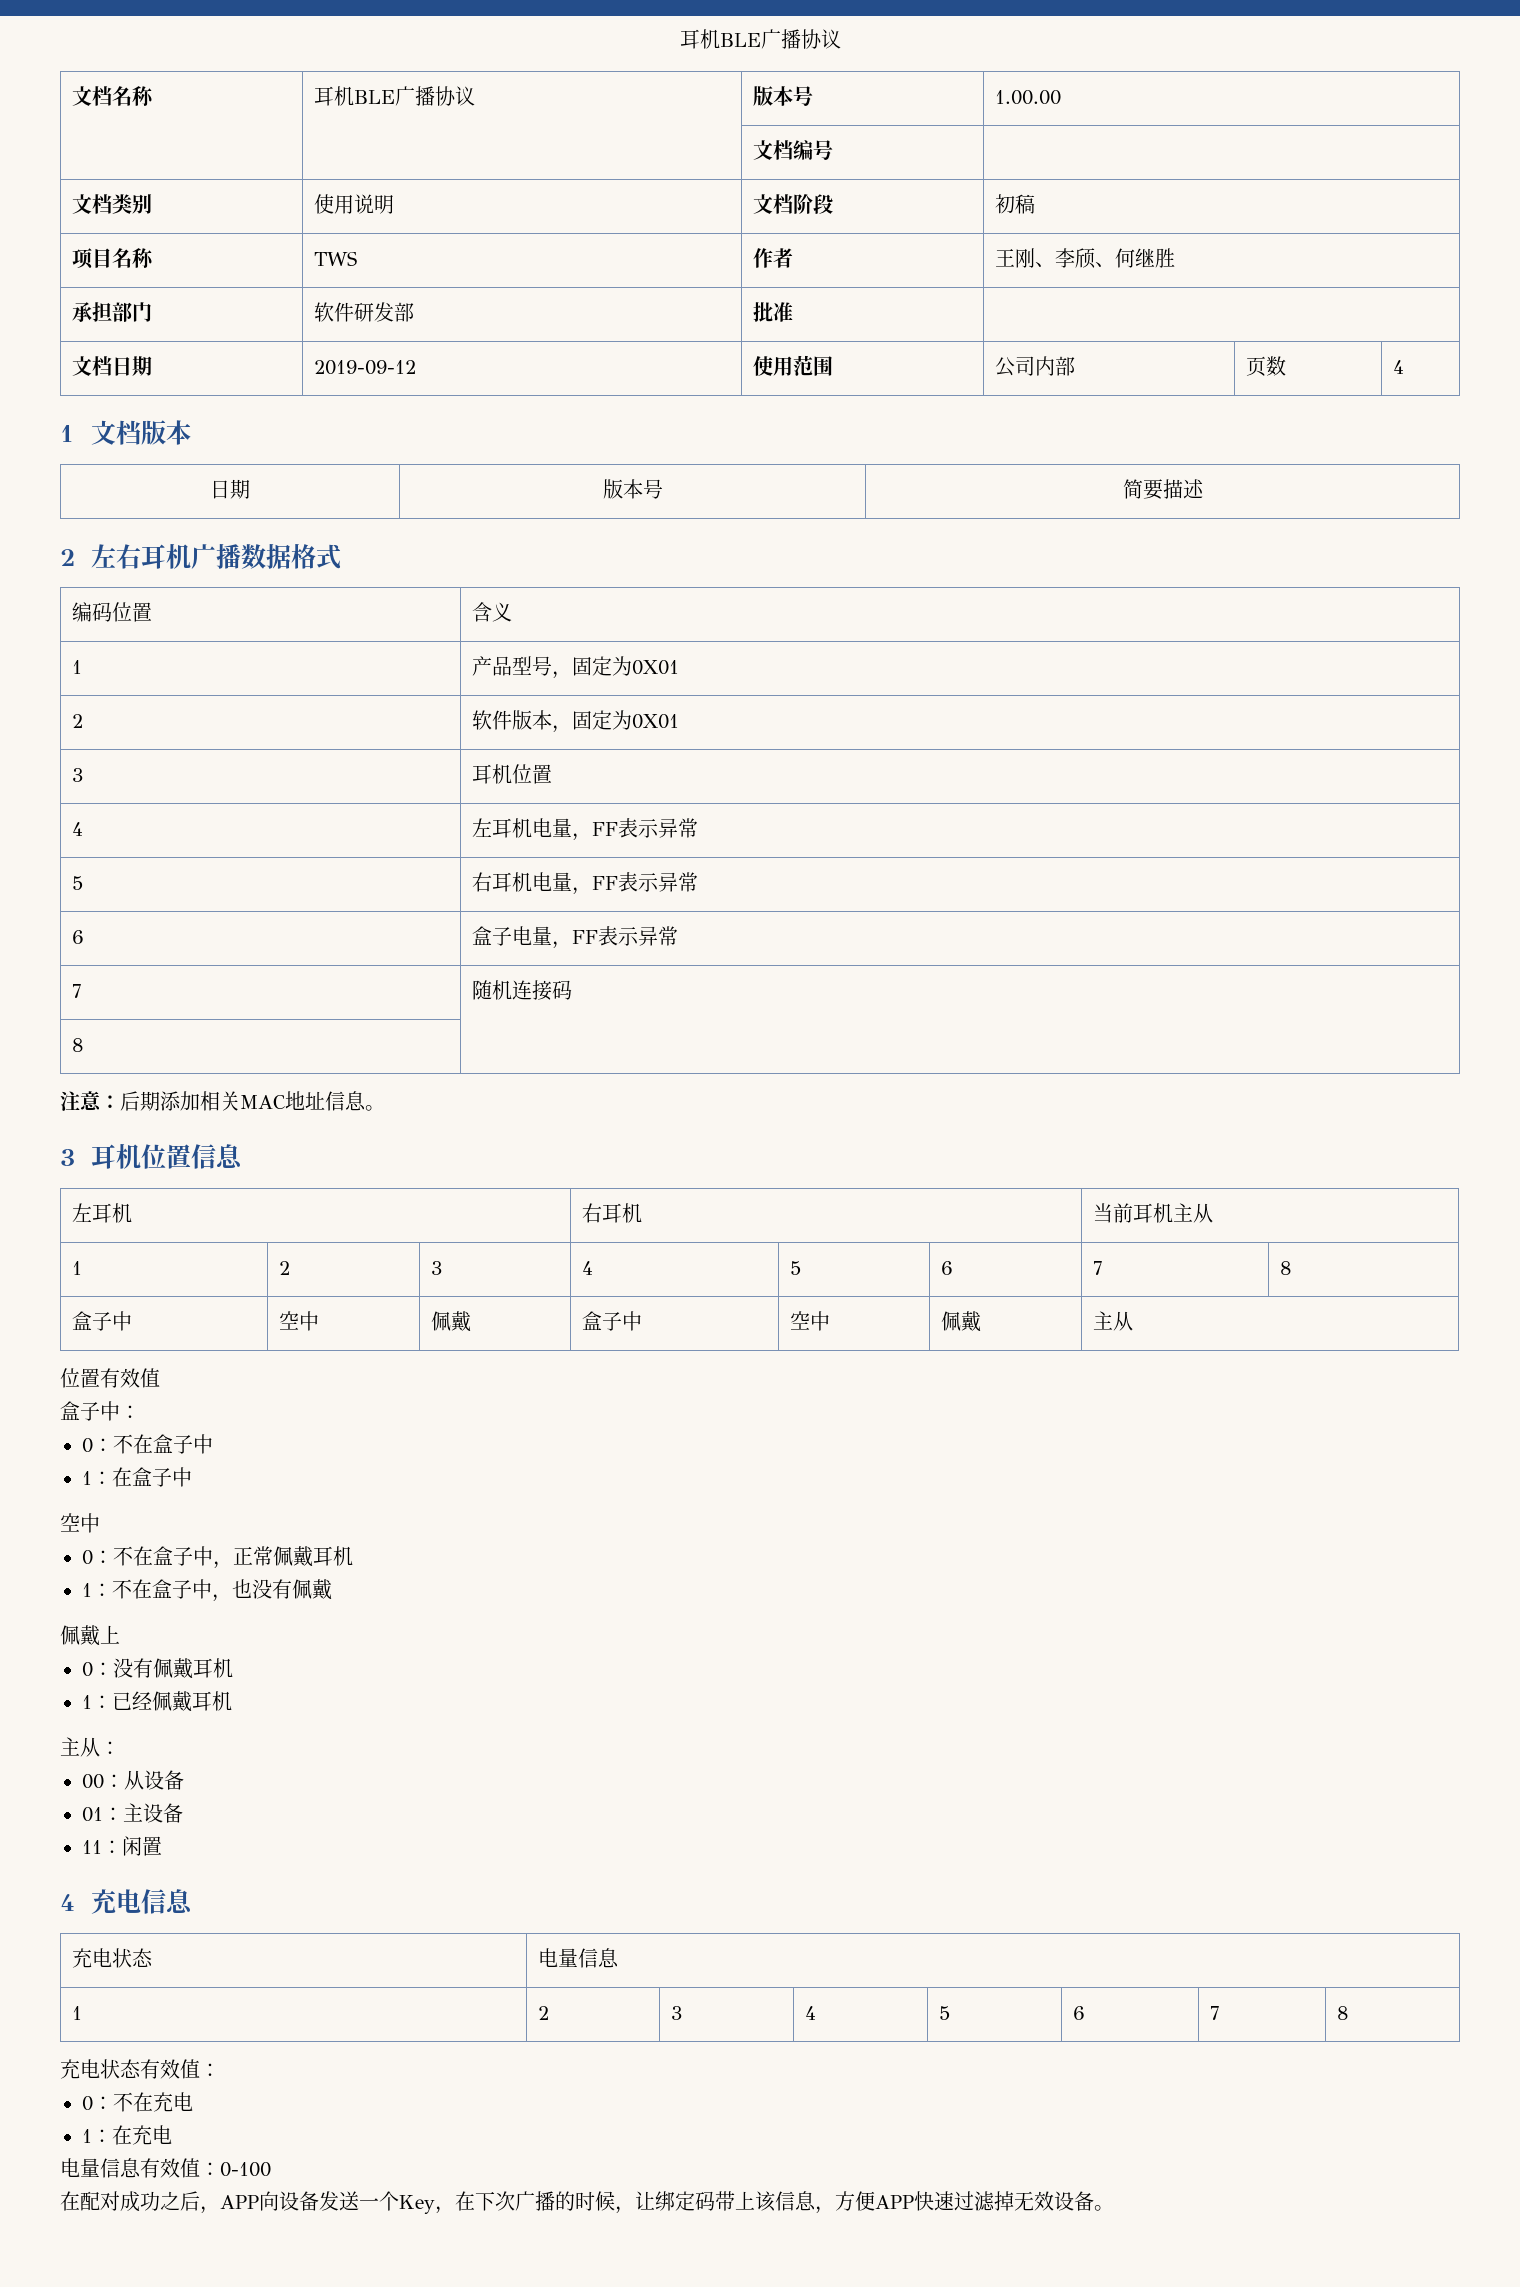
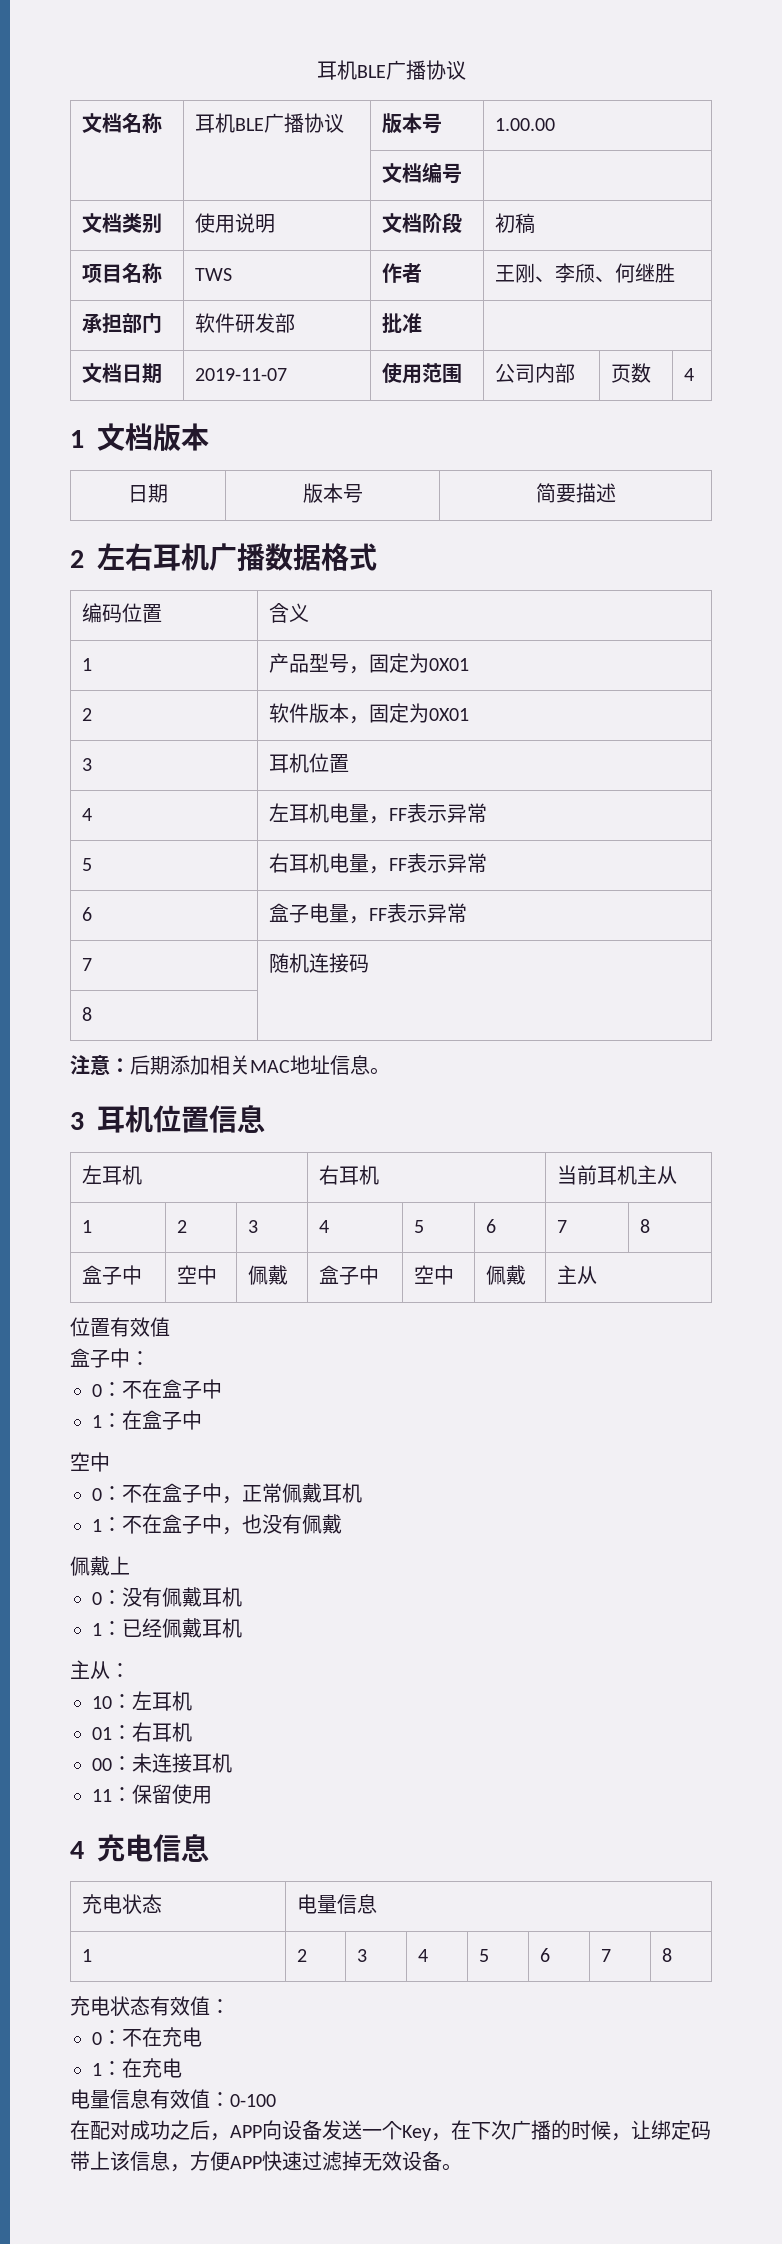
[314,360,417,375] 2019-09-12 -> [195,368,288,381] 2019-11-07
[82,1770,184,1790] 00：从设备 -> [92,1691,192,1711] 10：左耳机
[123,1803,183,1823] 主设备 -> [132,1722,192,1742] [92,1753,232,1773] 右耳机 // 00：未连接耳机
[122,1836,162,1856] 闲置 -> [132,1784,212,1804] 保留使用

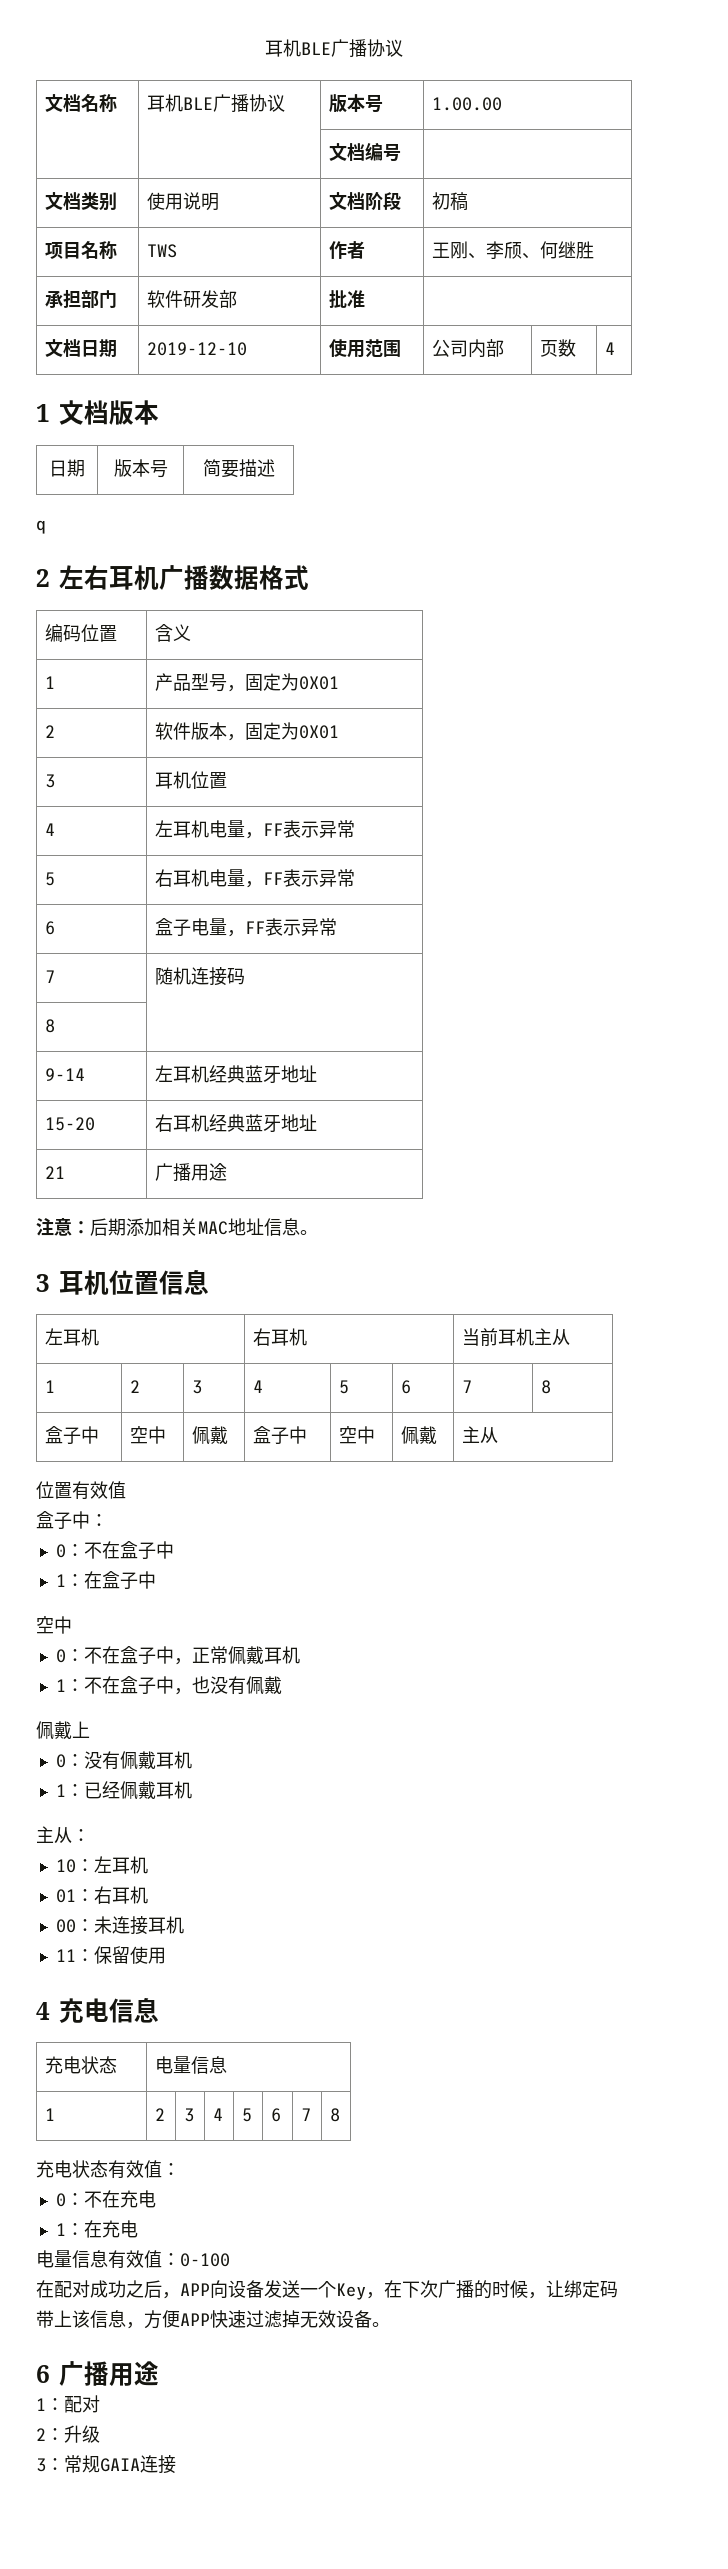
[195,368,288,381] 2019-11-07 -> [147,342,248,356] 2019-12-10
(616, 493) none -> [36,520,46,534] // q
(93, 1014) none -> [45,1068,86,1081] [155,1065,318,1084] [45,1117,96,1131] [155,1114,318,1133] [45,1166,66,1179] [155,1163,228,1182] // 9-14 | 左耳机经典蓝牙地址 // 15-20 | 右耳机经典蓝牙地址 // 21 | 广播用途
(462, 2167) none -> [36,2361,159,2386] [36,2395,100,2413] [36,2425,100,2443] [36,2455,176,2474] // 6广播用途 // 1：配对 // 2：升级 // 3：常规GAIA连接

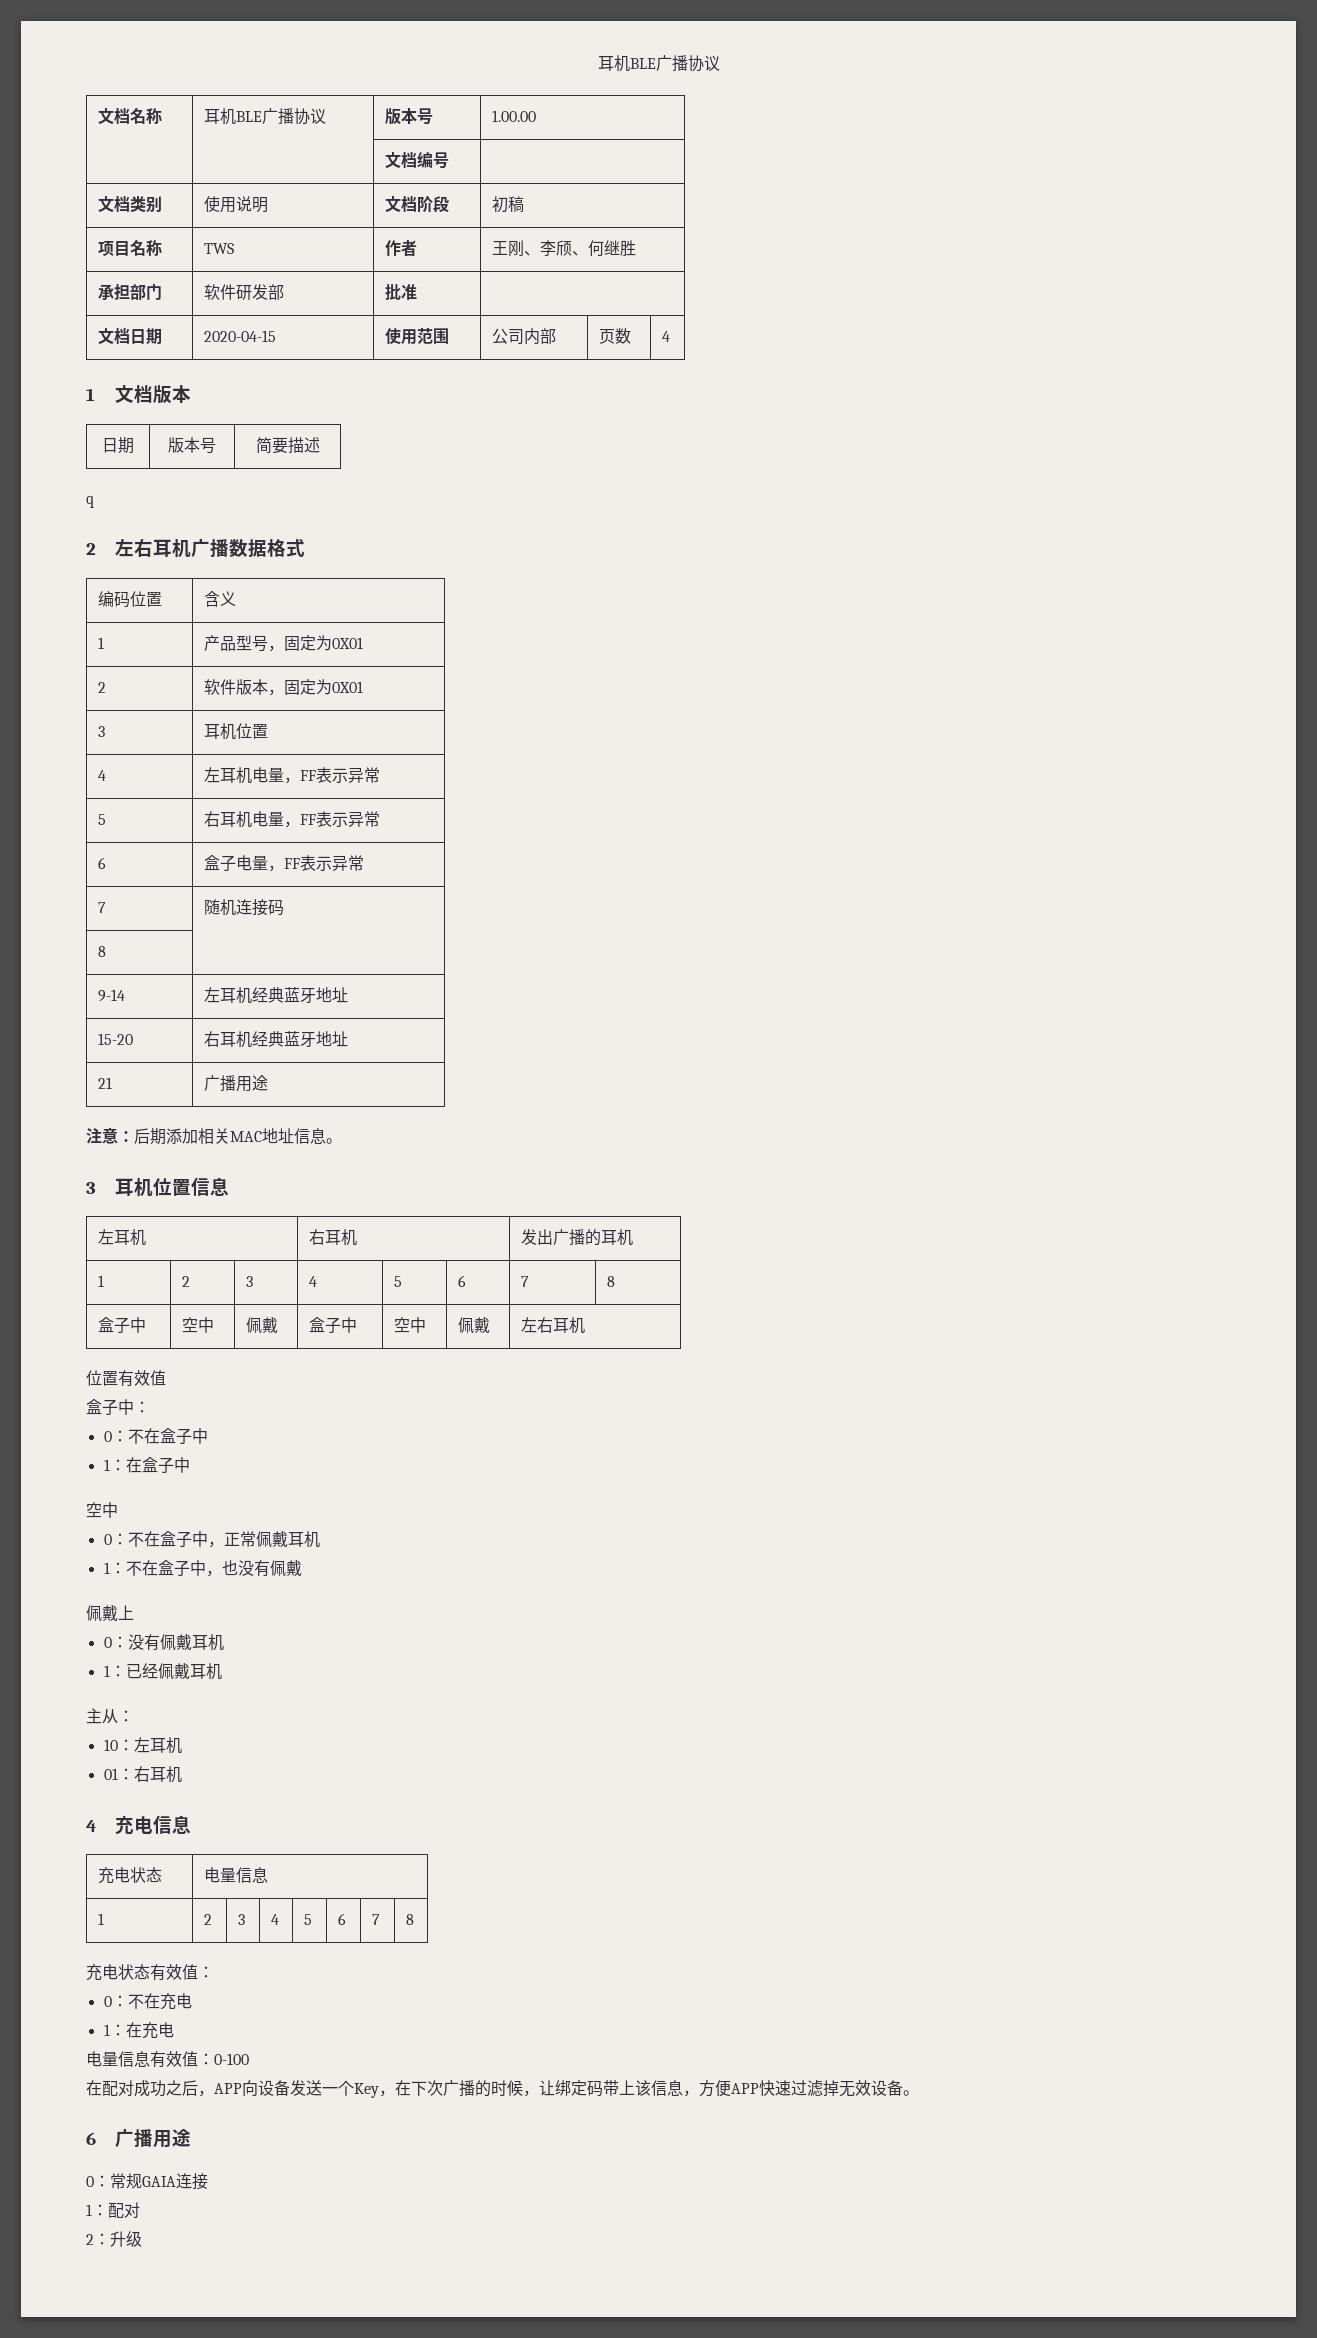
[147,342,248,356] 2019-12-10 -> [204,330,277,342] 2020-04-15
[462,1328,571,1346] 当前耳机主从 -> [521,1229,634,1246] 发出广播的耳机
[462,1426,499,1443] 主从 -> [521,1317,586,1334] 左右耳机
[55,1916,184,1935] [55,1946,166,1964] // 00：未连接耳机 // 11：保留使用 -> (182, 1774) none
(159, 2373) none -> [86,2173,208,2190] // 0：常规GAIA连接
[36,2455,176,2474] // 3：常规GAIA连接 -> (142, 2239) none

